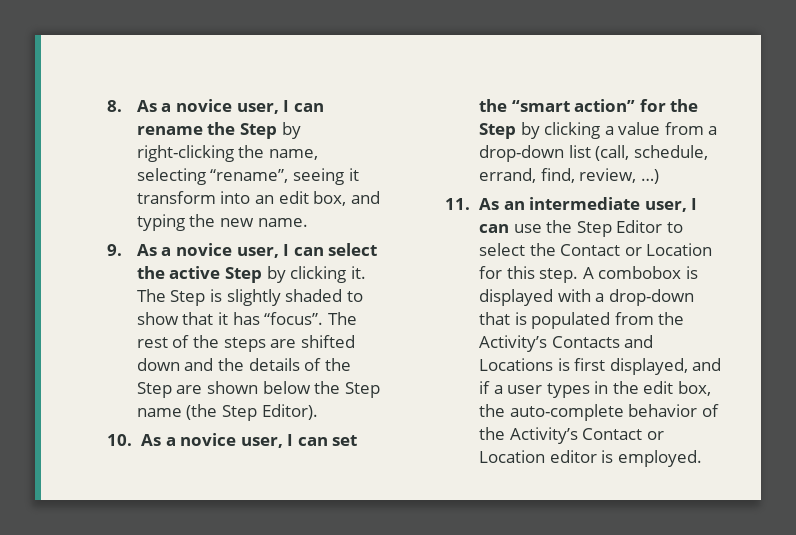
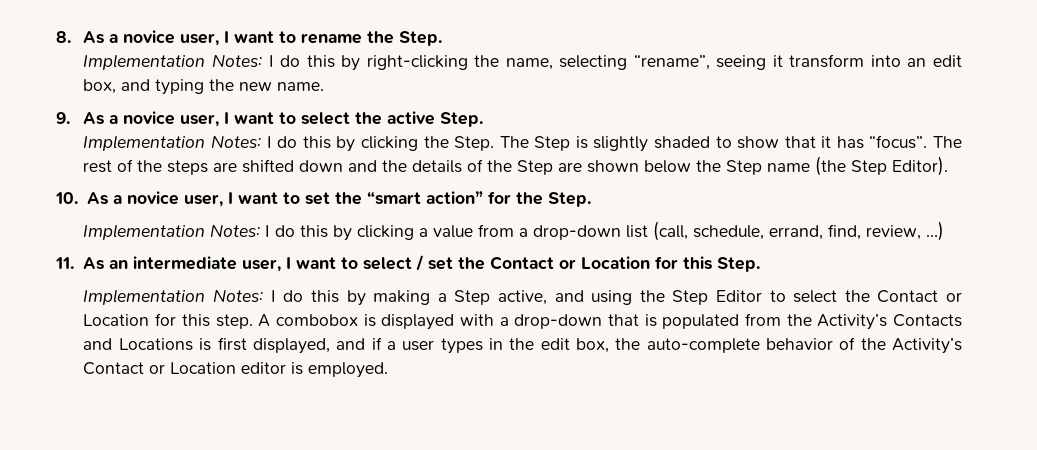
[293,103,324,112] [136,122,277,139] can rename the Step -> [234,31,443,46] [83,54,335,70] want to rename the Step. // Implementation Notes: I do this
[293,247,324,256] can -> [234,112,297,124] want to
[224,266,366,283] Step by clicking it. -> [440,112,484,127] [83,135,495,152] Step. // Implementation Notes: I do this by clicking the Step.
[297,437,328,446] can -> [237,192,300,204] want to
[478,123,516,139] Step -> [547,192,591,207] [83,224,329,240] Step. // Implementation Notes: I do this
[478,224,542,233] can use -> [296,255,761,272] [83,289,633,306] want to select / set the Contact or Location for this Step. // Implementation Notes: I do this by making a Step active, and using

